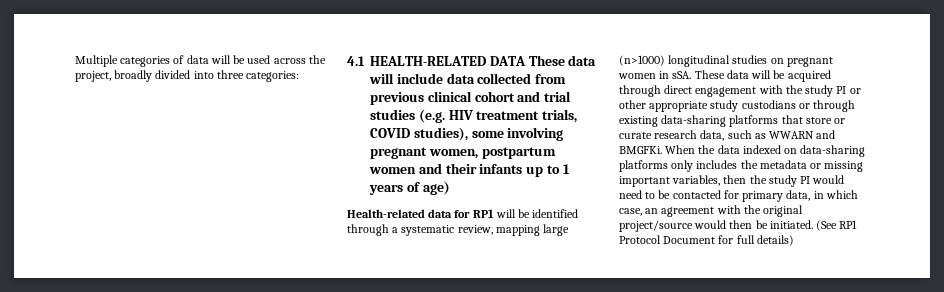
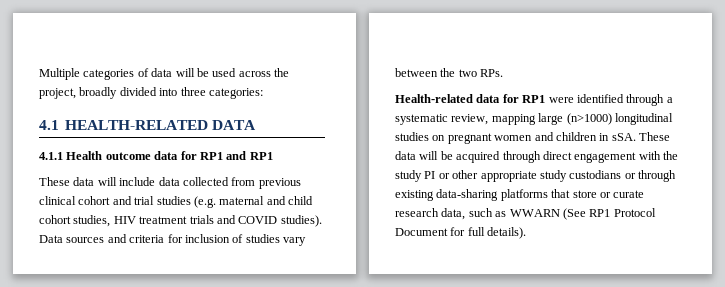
(526, 61) none -> [39,151,273,160] // 4.1.1 Health outcome data for RP1 and RP1 //
[448,109,578,123] [370,127,564,141] [370,147,556,159] [369,163,570,177] [369,181,450,195] HIV treatment trials, COVID studies), some involving pregnant women, postpartum women and their infants up to 1 years of age) -> [219,196,313,205] [39,215,322,227] [39,234,306,246] [395,68,504,77] maternal and child cohort studies, HIV treatment trials and COVID studies). Data sources and criteria for inclusion of studies vary between the two RPs.
[495,209,531,218] will be -> [548,97,574,103] were
(656, 76) none -> [534,132,597,141] and children
[816,130,836,139] [619,145,866,157] [619,160,864,172] [619,175,845,187] [619,190,858,202] [619,205,804,217] [619,220,813,232] and BMGFKi. When the data indexed on data-sharing platforms only includes the metadata or missing important variables, then the study PI would need to be contacted for primary data, in which case, an agreement with the original project/source would then be initiated. -> (560, 213) none
[756,235,794,246] details) -> [487,227,527,239] details).

